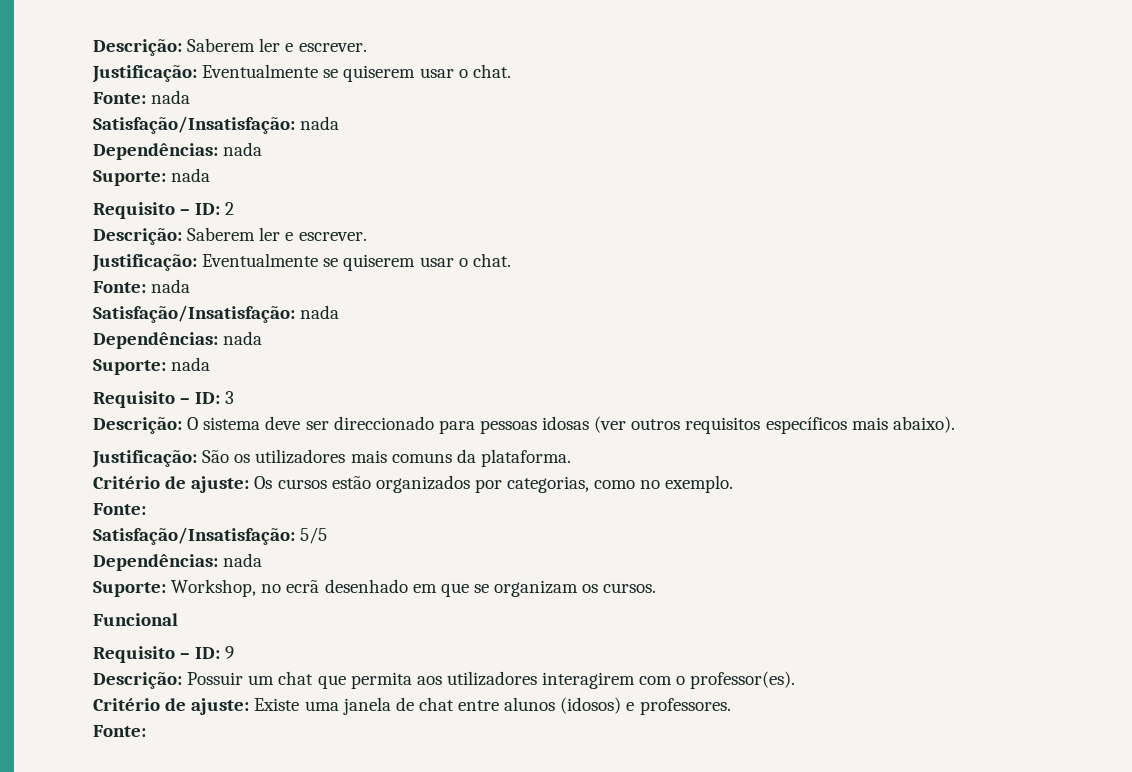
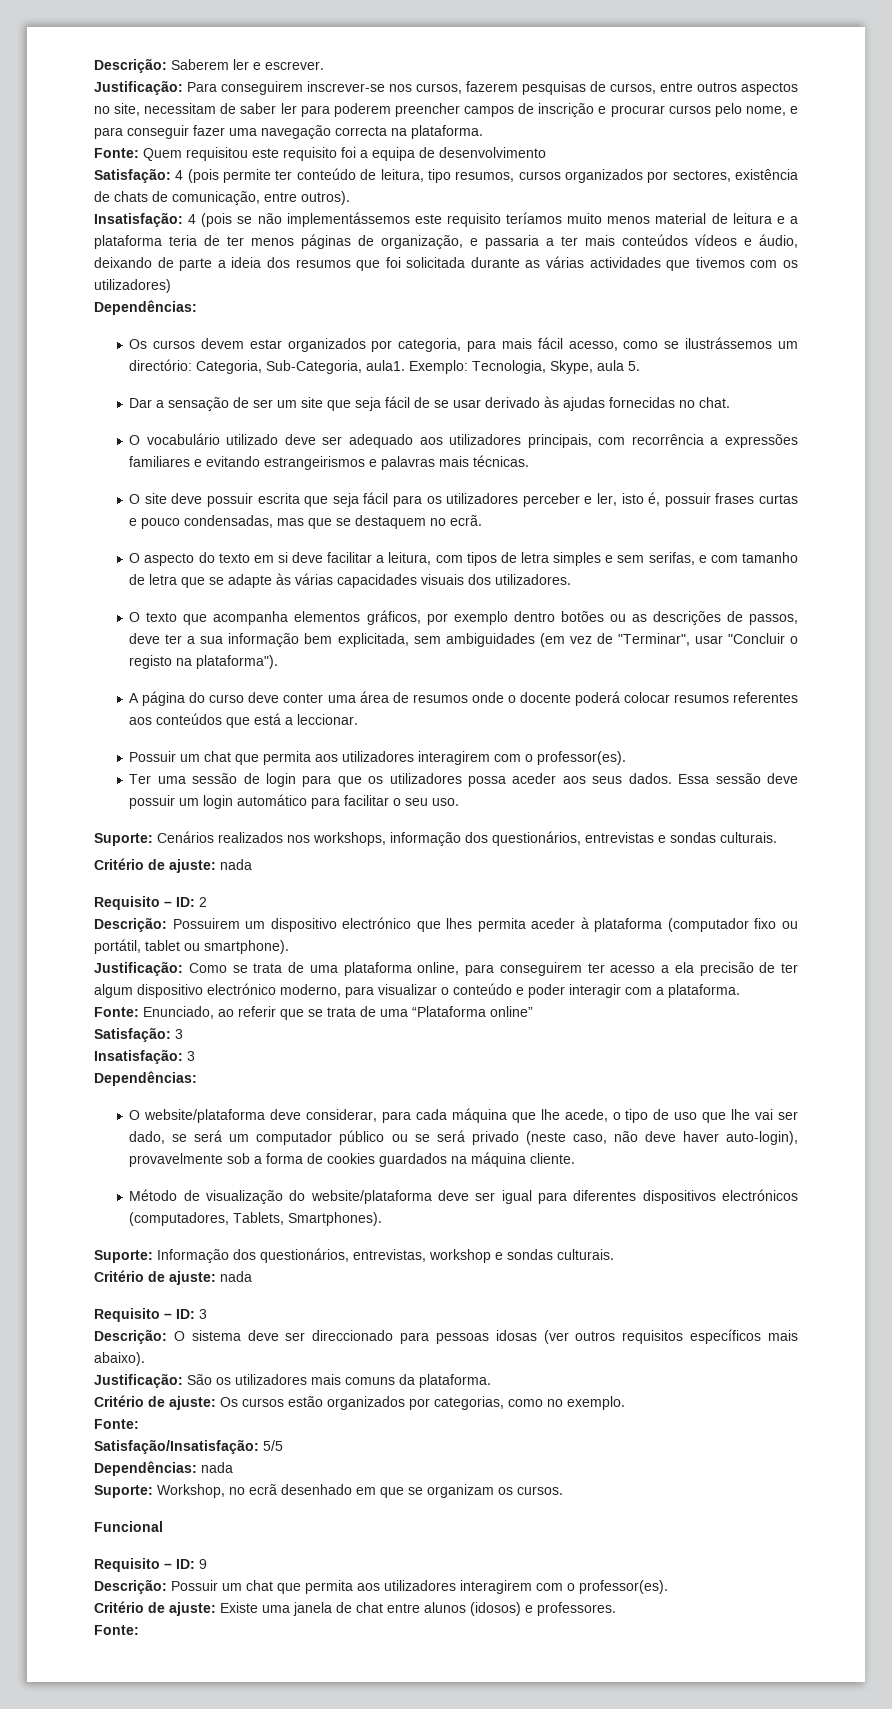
[93,38,367,56] [92,64,511,83] [93,90,191,104] [93,116,340,134] [93,142,263,160] [93,170,166,186] Descrição: Saberem ler e escrever. // Justificação: Eventualmente se quiserem usar o chat. // Fonte: nada // Satisfação/Insatisfação: nada // Dependências: nada // Suporte: -> [94,58,324,73] [94,80,798,95] [94,103,799,117] [94,125,483,139] [94,147,546,161] [94,168,798,183] [94,191,350,205] [94,212,798,227] [94,234,798,249] [94,256,798,271] [94,279,171,293] [94,300,197,315] [129,337,798,352] [129,359,641,374] [129,396,731,411] [129,433,799,448] [129,455,530,470] [129,492,799,507] [129,515,483,529] [129,552,799,566] [129,573,572,588] [129,610,798,625] [129,633,798,647] [129,655,279,669] [129,691,798,706] [129,713,359,728] [129,751,627,765] [129,773,798,787] [129,794,460,809] [94,831,777,846] [94,858,216,873] Descrição: Saberem ler e escrever. // Justificação: Para conseguirem inscrever-se nos cursos, fazerem pesquisas de cursos, entre outros aspectos no site, necessitam de saber ler para poderem preencher campos de inscrição e procurar cursos pelo nome, e para conseguir fazer uma navegação correcta na plataforma. // Fonte: Quem requisitou este requisito foi a equipa de desenvolvimento // Satisfação: 4 (pois permite ter conteúdo de leitura, tipo resumos, cursos organizados por sectores, existência de chats de comunicação, entre outros). // Insatisfação: 4 (pois se não implementássemos este requisito teríamos muito menos material de leitura e a plataforma teria de ter menos páginas de organização, e passaria a ter mais conteúdos vídeos e áudio, deixando de parte a ideia dos resumos que foi solicitada durante as várias actividades que tivemos com os utilizadores) // Dependências: // Os cursos devem estar organizados por categoria, para mais fácil acesso, como se ilustrássemos um directório: Categoria, Sub-Categoria, aula1. Exemplo: Tecnologia, Skype, aula 5. // Dar a sensação de ser um site que seja fácil de se usar derivado às ajudas fornecidas no chat. // O vocabulário utilizado deve ser adequado aos utilizadores principais, com recorrência a expressões familiares e evitando estrangeirismos e palavras mais técnicas. // O site deve possuir escrita que seja fácil para os utilizadores perceber e ler, isto é, possuir frases curtas e pouco condensadas, mas que se destaquem no ecrã. // O aspecto do texto em si deve facilitar a leitura, com tipos de letra simples e sem serifas, e com tamanho de letra que se adapte às várias capacidades visuais dos utilizadores. // O texto que acompanha elementos gráficos, por exemplo dentro botões ou as descrições de passos, deve ter a sua informação bem explicitada, sem ambiguidades (em vez de "Terminar", usar "Concluir o registo na plataforma"). // A página do curso deve conter uma área de resumos onde o docente poderá colocar resumos referentes aos conteúdos que está a leccionar. // Possuir um chat que permita aos utilizadores interagirem com o professor(es). // Ter uma sessão de login para que os utilizadores possa aceder aos seus dados. Essa sessão deve possuir um login automático para facilitar o seu uso. // Suporte: Cenários realizados nos workshops, informação dos questionários, entrevistas e sondas culturais. // Critério de ajuste:
[187,227,367,241] [92,253,511,272] [93,279,191,293] [93,305,340,323] [93,331,263,349] [93,359,166,375] Saberem ler e escrever. // Justificação: Eventualmente se quiserem usar o chat. // Fonte: nada // Satisfação/Insatisfação: nada // Dependências: nada // Suporte: -> [172,917,799,932] [94,939,289,954] [94,961,798,976] [94,983,740,998] [94,1006,533,1020] [94,1027,183,1042] [94,1049,195,1064] [94,1071,197,1086] [129,1108,799,1123] [129,1130,798,1145] [129,1152,576,1167] [129,1189,798,1204] [129,1212,383,1226] [94,1248,614,1263] [94,1270,216,1285] Possuirem um dispositivo electrónico que lhes permita aceder à plataforma (computador fixo ou portátil, tablet ou smartphone). // Justificação: Como se trata de uma plataforma online, para conseguirem ter acesso a ela precisão de ter algum dispositivo electrónico moderno, para visualizar o conteúdo e poder interagir com a plataforma. // Fonte: Enunciado, ao referir que se trata de uma “Plataforma online” // Satisfação: 3 // Insatisfação: 3 // Dependências: // O website/plataforma deve considerar, para cada máquina que lhe acede, o tipo de uso que lhe vai ser dado, se será um computador público ou se será privado (neste caso, não deve haver auto-login), provavelmente sob a forma de cookies guardados na máquina cliente. // Método de visualização do website/plataforma deve ser igual para diferentes dispositivos electrónicos (computadores, Tablets, Smartphones). // Suporte: Informação dos questionários, entrevistas, workshop e sondas culturais. // Critério de ajuste:

